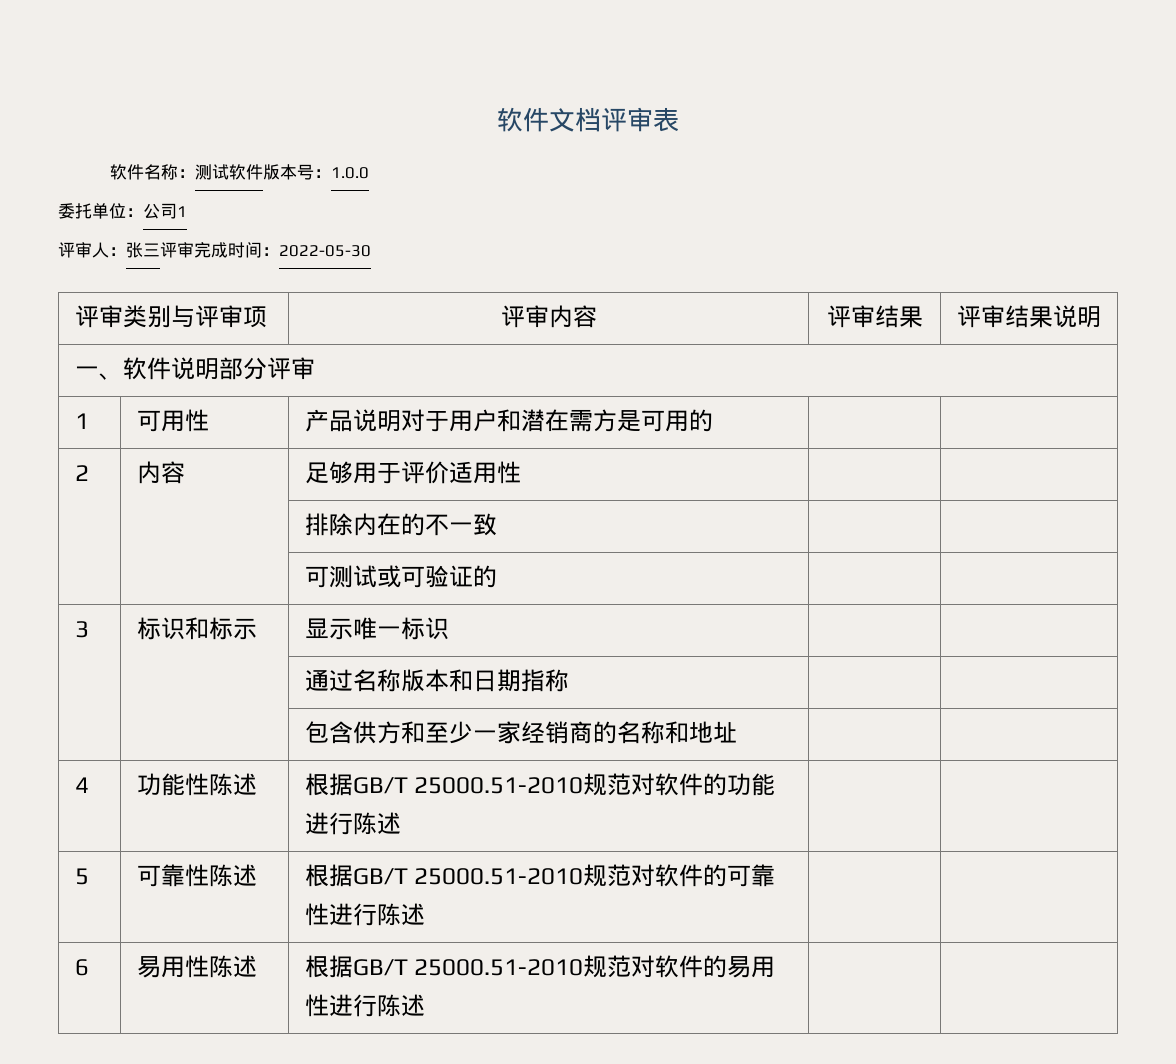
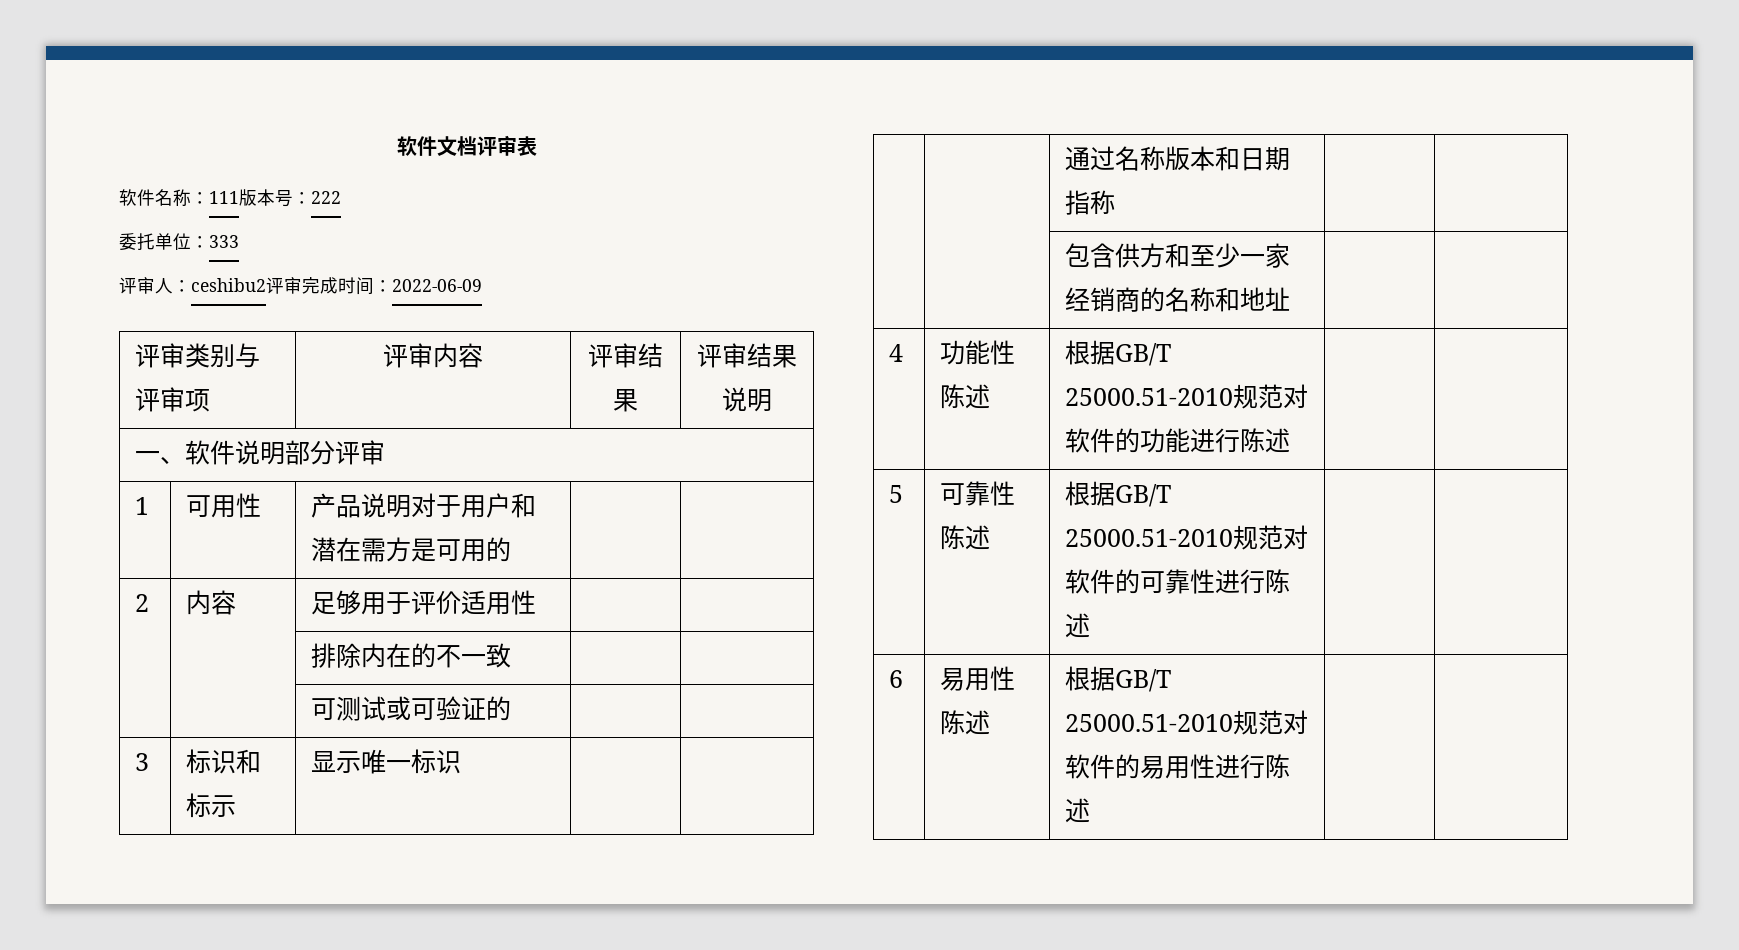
[195,164,264,180] 测试软件 -> [209,191,239,204] 111
[331,167,370,179] 1.0.0 -> [311,191,341,204] 222
[143,203,187,219] 公司1 -> [209,235,239,248] 333
[126,242,160,258] 张三 -> [191,278,266,292] ceshibu2
[279,245,371,257] 2022-05-30 -> [392,279,482,292] 2022-06-09

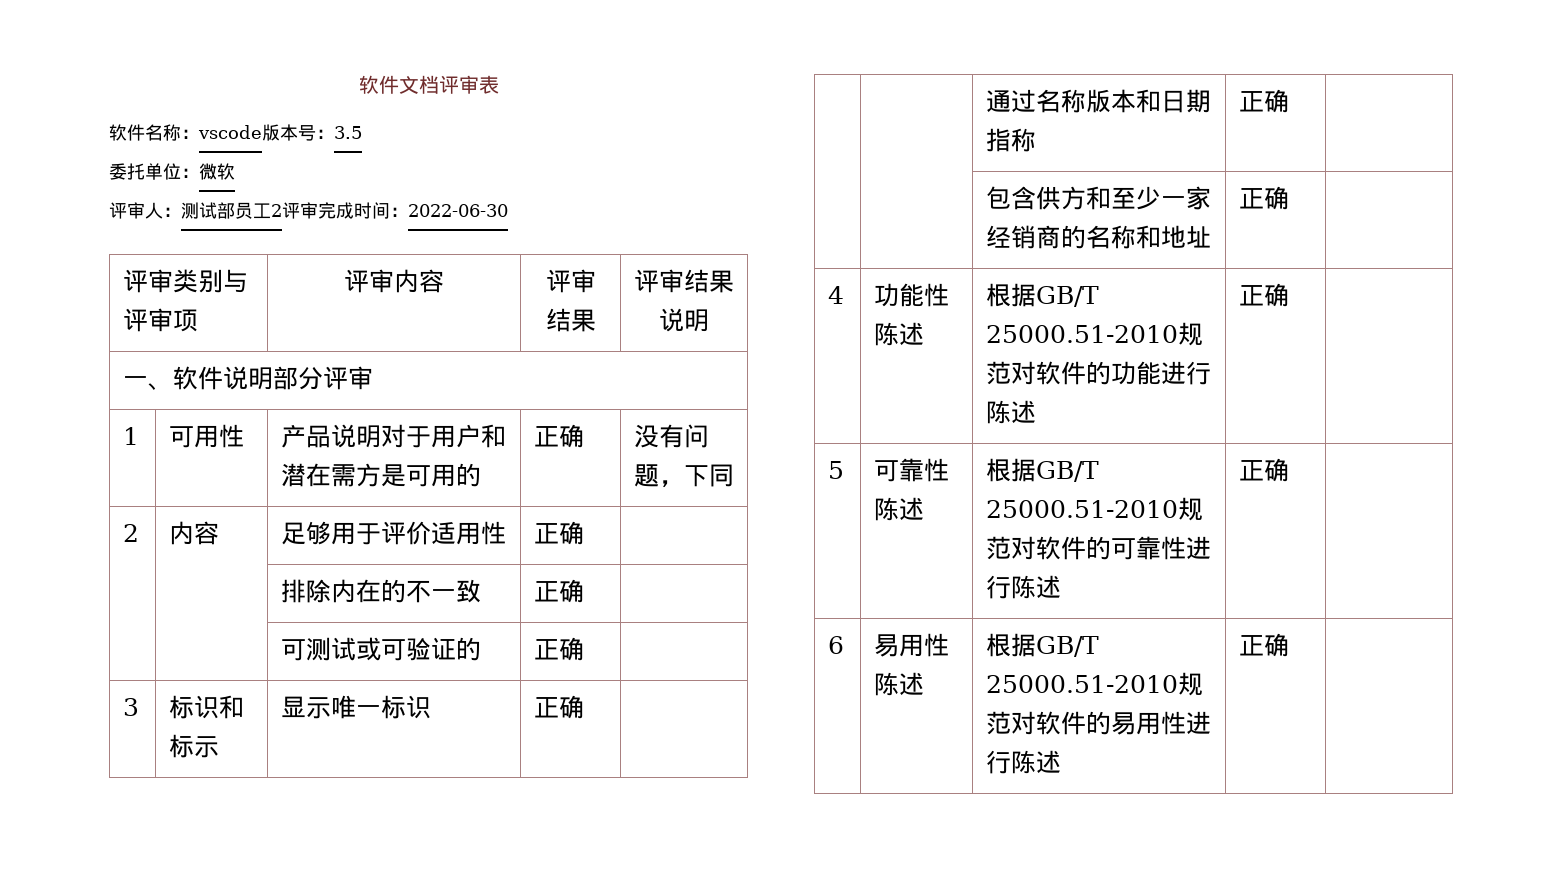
[209,191,239,204] 111 -> [198,125,262,139] vscode
[311,191,341,204] 222 -> [334,126,362,139] 3.5
[209,235,239,248] 333 -> [199,163,235,180] 微软
[191,278,266,292] ceshibu2 -> [181,202,282,219] 测试部员工2
[392,279,482,292] 2022-06-09 -> [408,204,508,217] 2022-06-30
(512, 549) | -> [533,424,584,448] [633,424,709,448] [633,464,734,488] 正确 | 没有问题，下同
(537, 602) none -> [533,521,584,545] 正确
(512, 655) none -> [533,579,584,603] 正确
(512, 708) none -> [533,637,584,661] 正确
(462, 762) none -> [533,695,584,719] 正确
(1116, 202) none -> [1238,89,1289,113] 正确
(1291, 299) none -> [1238,186,1289,210] 正确
(1291, 440) none -> [1238,283,1289,307] 正确
(1091, 625) none -> [1238,458,1289,482] 正确
(1091, 810) none -> [1238,633,1289,657] 正确

